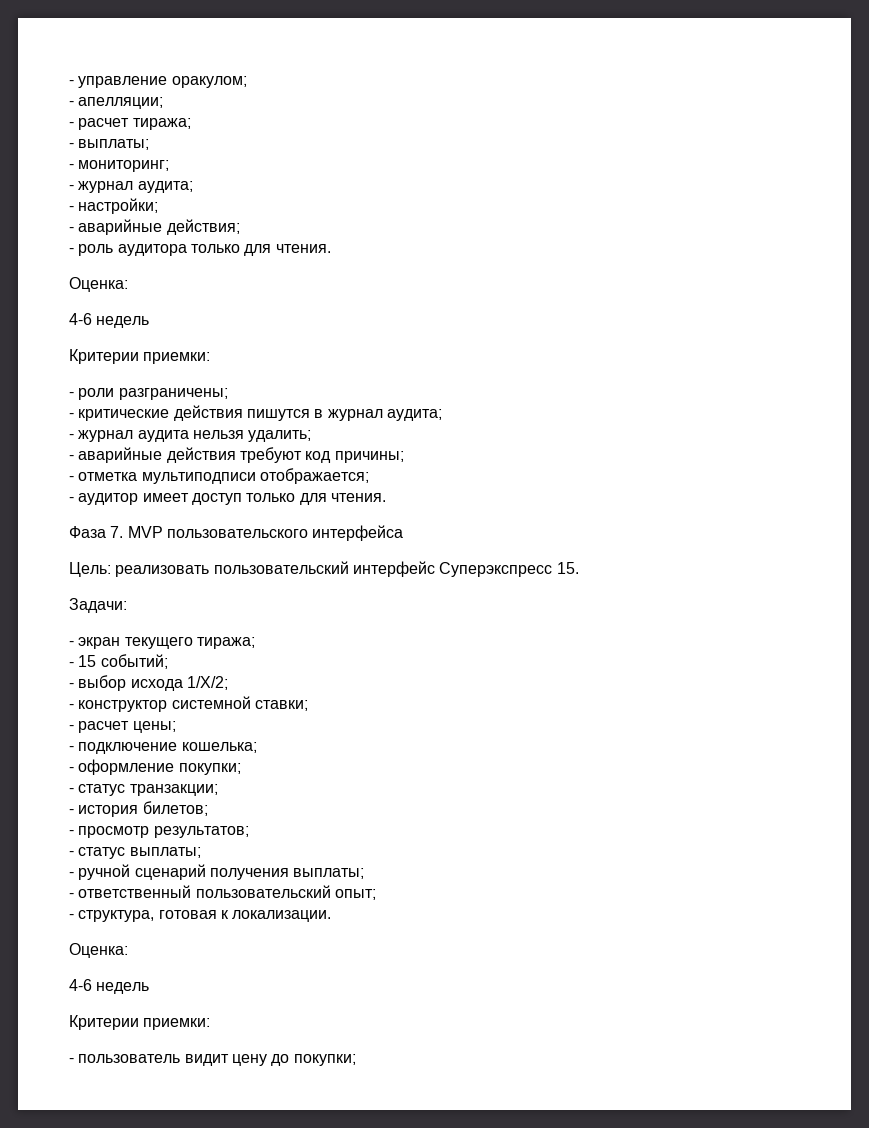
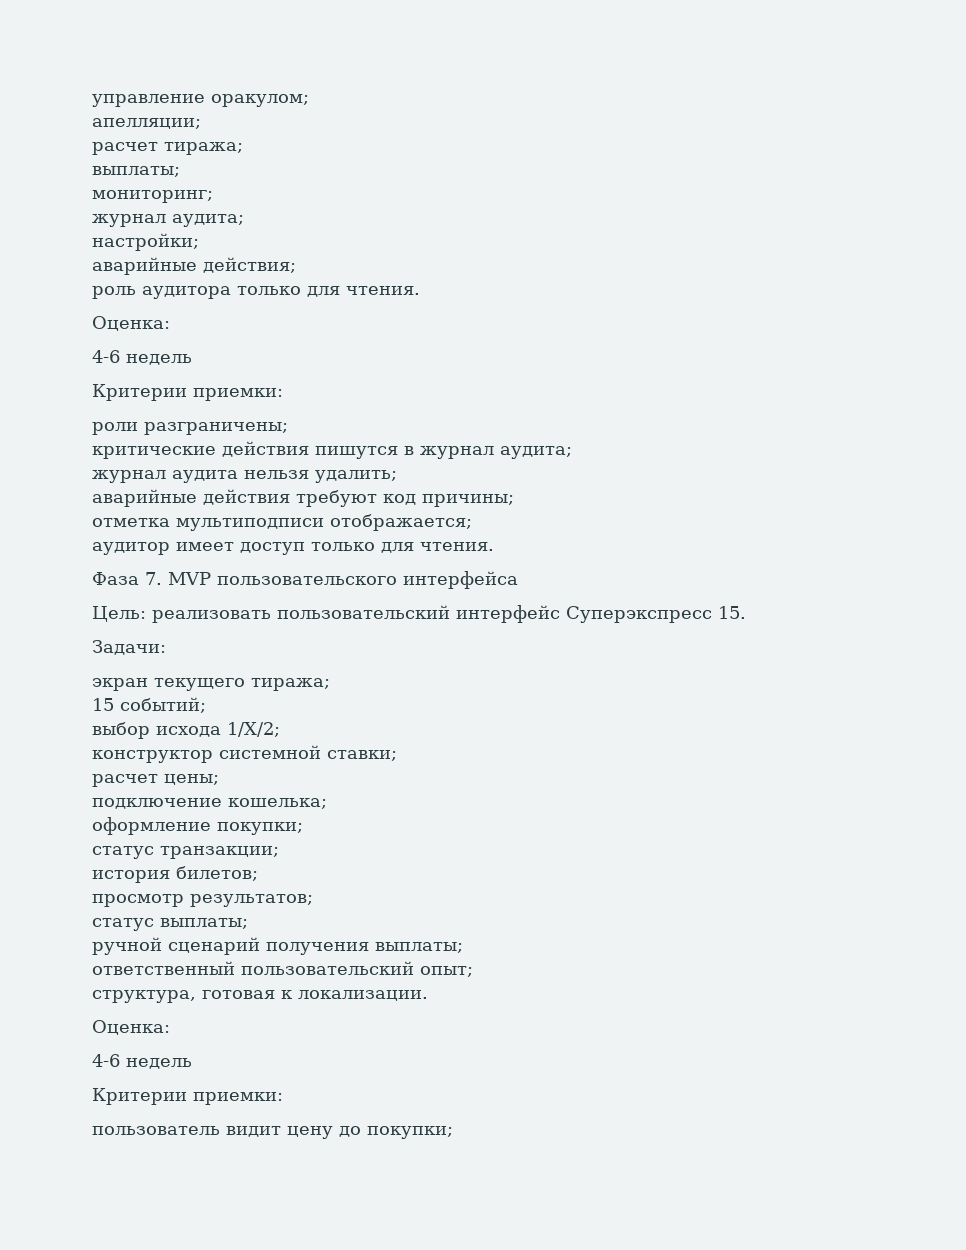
[69,80,74,85] - -> (92, 100) none
[69,101,74,106] - -> (309, 100) none
[69,122,74,127] - -> (201, 123) none
[69,139,150,150] [69,164,74,169] - выплаты; // - -> [92,166,180,177] выплаты; //
[69,181,193,193] [69,206,74,211] - журнал аудита; // - -> [92,214,244,227] журнал аудита; //
[69,227,74,232] - -> (199, 242) none
[69,248,74,253] - -> (296, 265) none
[69,392,74,397] - -> (283, 394) none
[69,413,74,418] - -> (288, 428) none
[69,434,74,439] - -> (572, 452) none
[69,455,74,460] - -> (397, 476) none
[69,476,74,481] - -> (514, 500) none
[69,497,74,502] - -> (472, 522) none
[69,641,74,646] - -> (166, 647) none
[69,662,74,667] - -> (330, 684) none
[69,683,74,688] - -> (206, 705) none
[69,704,74,709] - -> (280, 729) none
[69,725,74,730] - -> (397, 755) none
[69,746,74,751] - -> (219, 779) none
[69,767,74,772] - -> (327, 803) none
[69,788,74,793] - -> (303, 828) none
[69,809,74,814] - -> (279, 852) none
[69,830,74,835] - -> (258, 873) none
[69,851,74,856] - -> (313, 900) none
[69,872,74,877] - -> (248, 923) none
[69,893,74,898] - -> (463, 947) none
[69,914,74,919] - -> (473, 971) none
[69,1058,74,1063] - -> (283, 1098) none

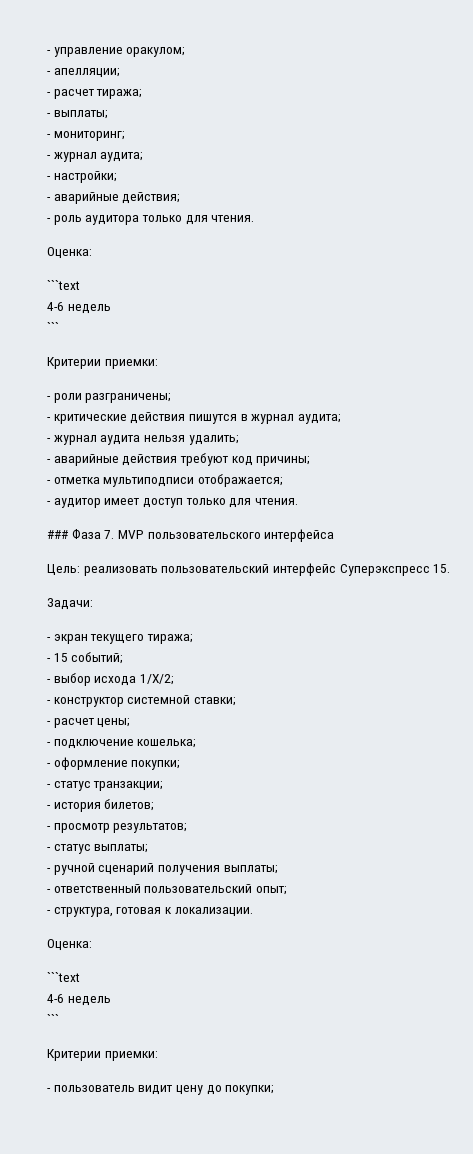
(92, 100) none -> [47,50,51,54] -
(309, 100) none -> [47,71,51,75] -
(201, 123) none -> [47,92,51,96] -
[92,166,180,177] выплаты; // -> [47,110,108,119] [47,134,51,138] - выплаты; // -
[92,214,244,227] журнал аудита; // -> [47,152,144,162] [47,176,51,180] - журнал аудита; // -
(199, 242) none -> [47,197,51,201] -
(296, 265) none -> [47,218,51,222] -
[92,350,192,365] [92,384,283,401] // 4-6 недель // Критерии приемки: // -> [47,280,80,290] [47,302,111,314] [47,322,59,332] [47,357,158,369] [47,396,51,400] // ```text // 4-6 недель // ``` // Критерии приемки: // -
(288, 428) none -> [47,417,51,421] -
(572, 452) none -> [47,438,51,442] -
(397, 476) none -> [47,459,51,463] -
(514, 500) none -> [47,480,51,484] -
(472, 522) none -> [47,501,51,505] -
(494, 546) none -> [47,530,69,539] ###
(166, 647) none -> [47,637,51,641] -
(330, 684) none -> [47,658,51,662] -
(206, 705) none -> [47,679,51,683] -
(280, 729) none -> [47,700,51,704] -
(397, 755) none -> [47,721,51,725] -
(219, 779) none -> [47,742,51,746] -
(327, 803) none -> [47,763,51,767] -
(303, 828) none -> [47,784,51,788] -
(279, 852) none -> [47,805,51,809] -
(258, 873) none -> [47,826,51,830] -
(313, 900) none -> [47,847,51,851] -
(248, 923) none -> [47,868,51,872] -
(463, 947) none -> [47,889,51,893] -
(473, 971) none -> [47,910,51,914] -
[92,1054,192,1069] [92,1088,283,1105] // 4-6 недель // Критерии приемки: // -> [47,972,80,982] [47,994,111,1006] [47,1014,59,1024] [47,1049,158,1061] [47,1088,51,1092] // ```text // 4-6 недель // ``` // Критерии приемки: // -

